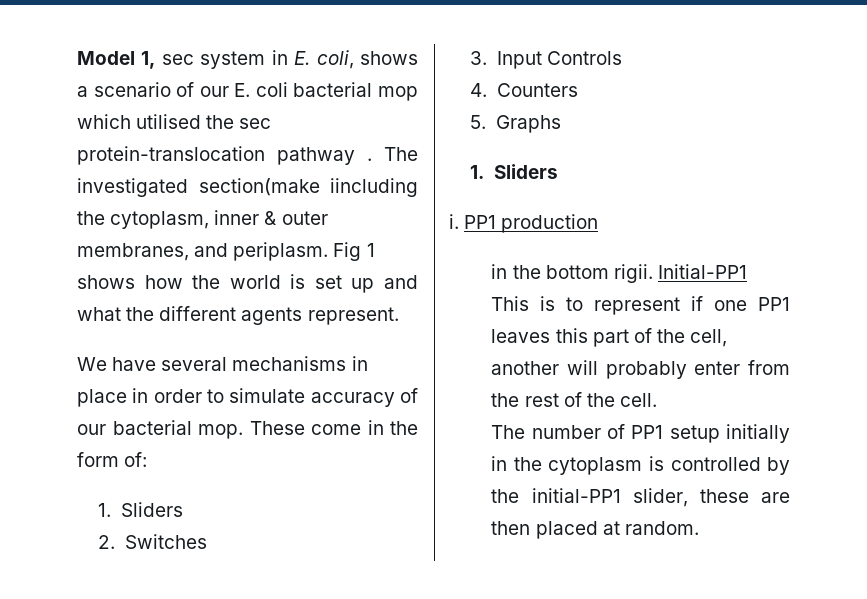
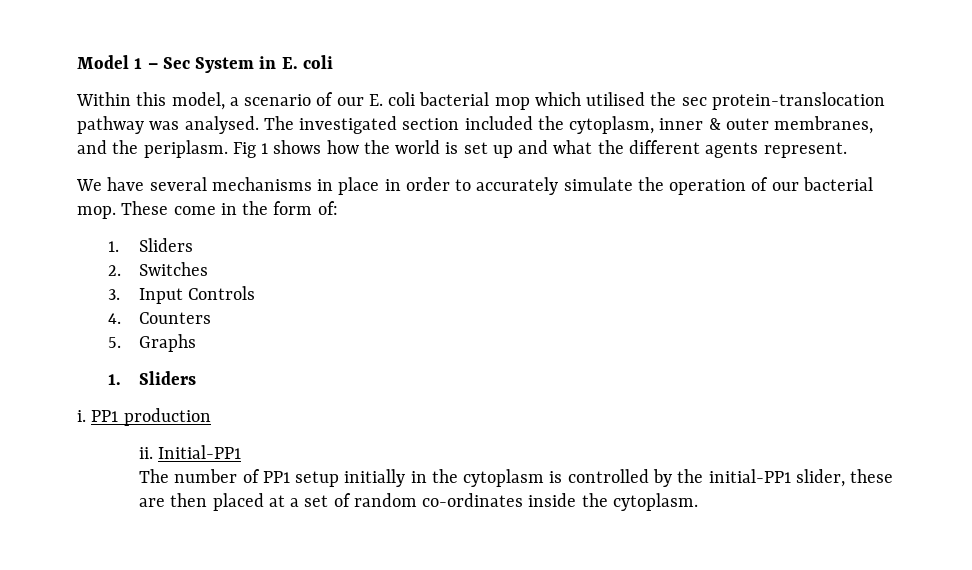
[141,50,418,69] 1, sec system in E. coli, shows -> [134,55,333,73] [76,92,225,110] 1 – Sec System in E. coli // Within this model,
[367,147,418,161] [77,178,418,197] . The investigated section(make iincluding -> [149,116,533,134] was analysed. The investigated section included
(229, 250) none -> [112,140,139,154] the
[229,388,395,407] simulate accuracy -> [476,177,747,195] accurately simulate the operation
[491,264,748,283] [491,296,790,315] [491,328,728,347] [491,360,790,379] [491,392,658,407] in the bottom rigii. Initial-PP1 This is to represent if one PP1 leaves this part of the cell, another will probably enter from the rest of the cell. -> [139,445,242,459] ii. Initial-PP1
[624,521,699,535] random. -> [290,493,698,511] a set of random co-ordinates inside the cytoplasm.

